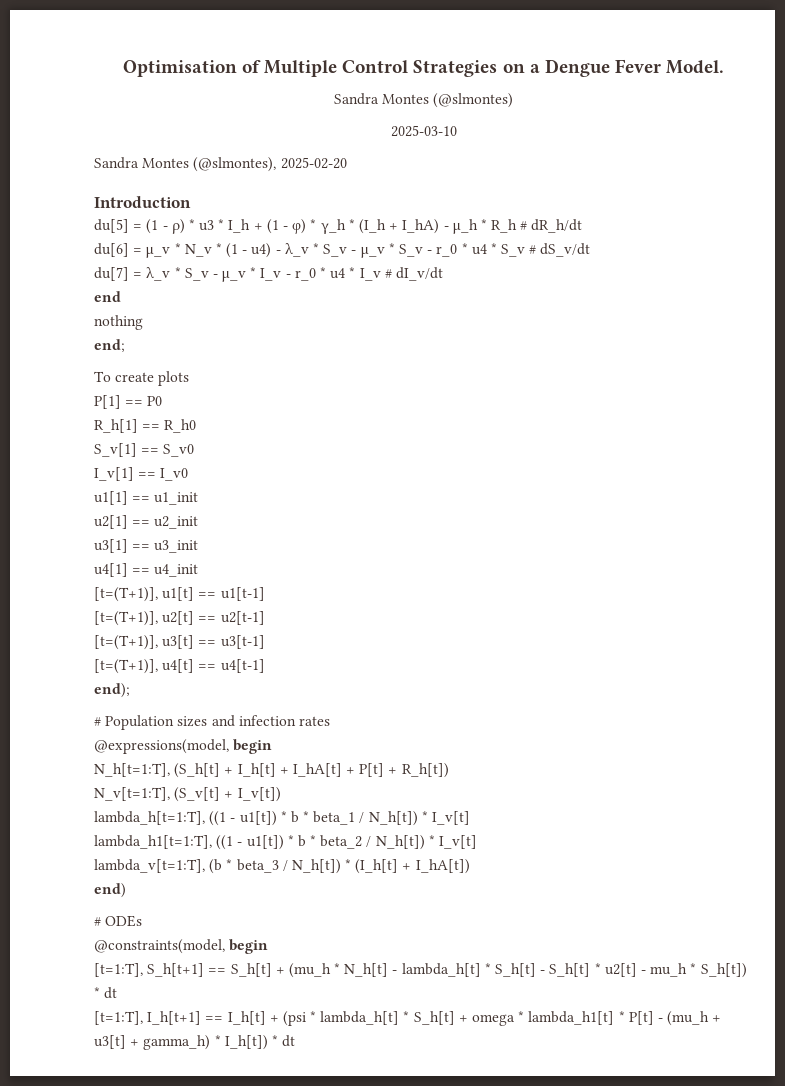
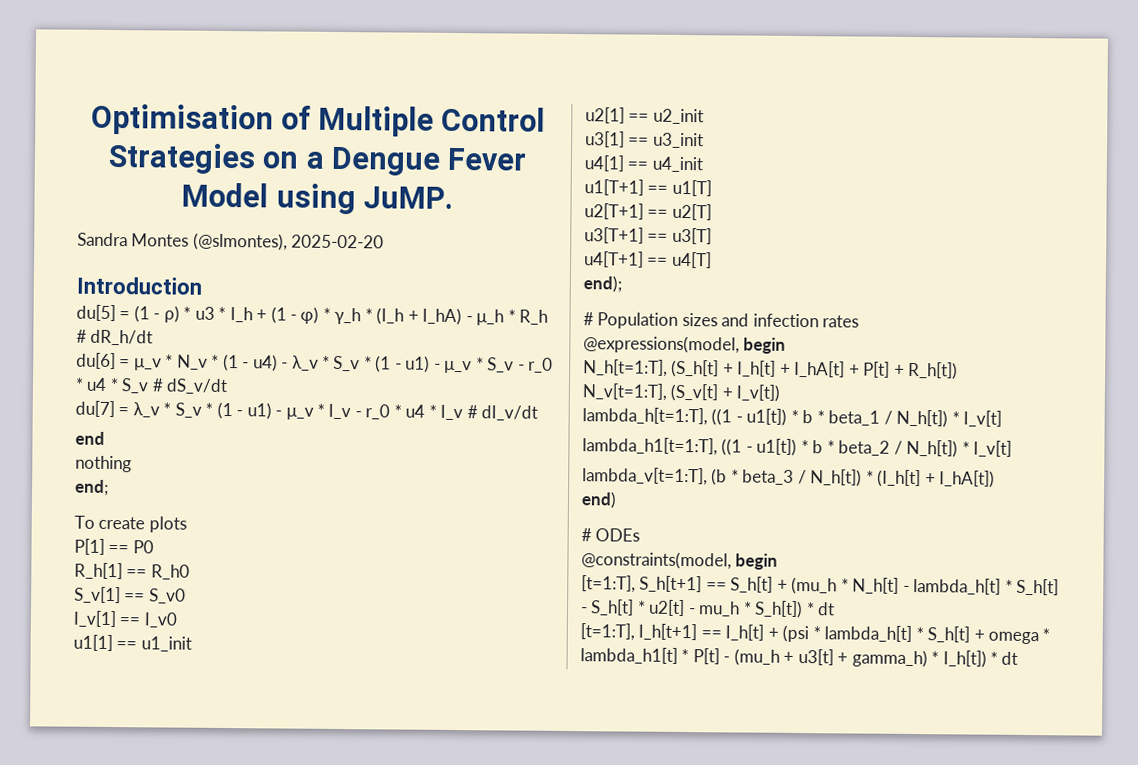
[666,60,725,74] [333,93,514,108] [390,125,457,137] Model. // Sandra Montes (@slmontes) // 2025-03-10 -> [181,182,453,215] Model using JuMP.
(348, 250) none -> [363,355,431,373] * (1 - u1)
(209, 274) none -> [205,401,272,420] * (1 - u1)
[94,587,265,602] [94,611,265,626] [94,635,265,650] [94,659,265,674] [t=(T+1)], u1[t] == u1[t-1] // [t=(T+1)], u2[t] == u2[t-1] // [t=(T+1)], u3[t] == u3[t-1] // [t=(T+1)], u4[t] == u4[t-1] -> [584,179,712,197] [584,203,712,221] [584,227,712,245] [584,251,712,269] u1[T+1] == u1[T] // u2[T+1] == u2[T] // u3[T+1] == u3[T] // u4[T+1] == u4[T]

